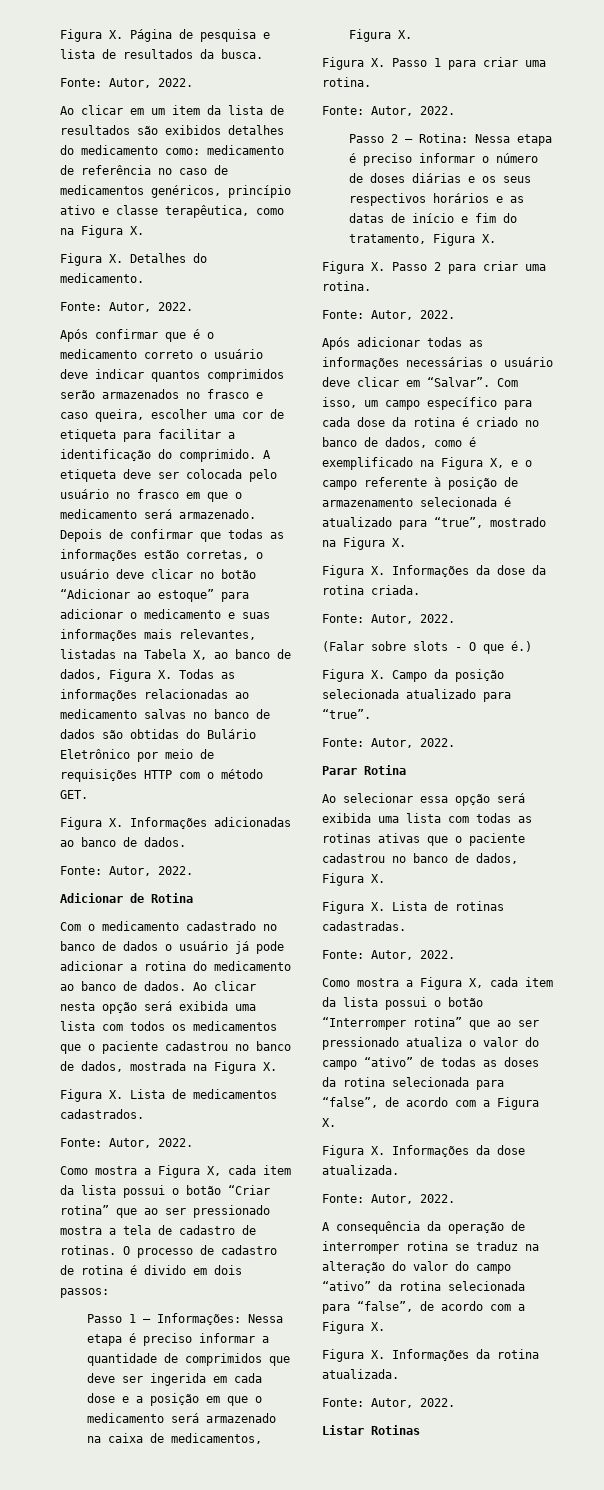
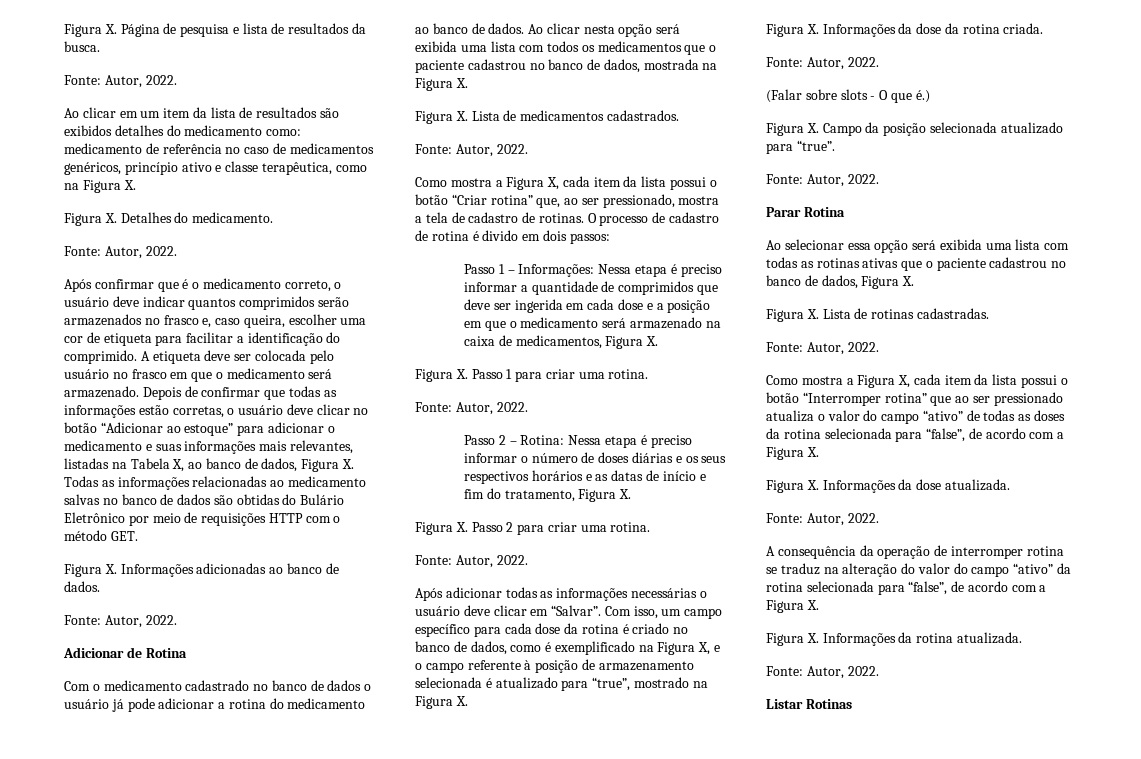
[144,350,193,359] correto -> [284,280,331,292] correto,
[256,392,263,399] e -> [202,318,212,328] e,
[116,1205,270,1218] que ao ser pressionado -> [536,194,675,208] que, ao ser pressionado,

